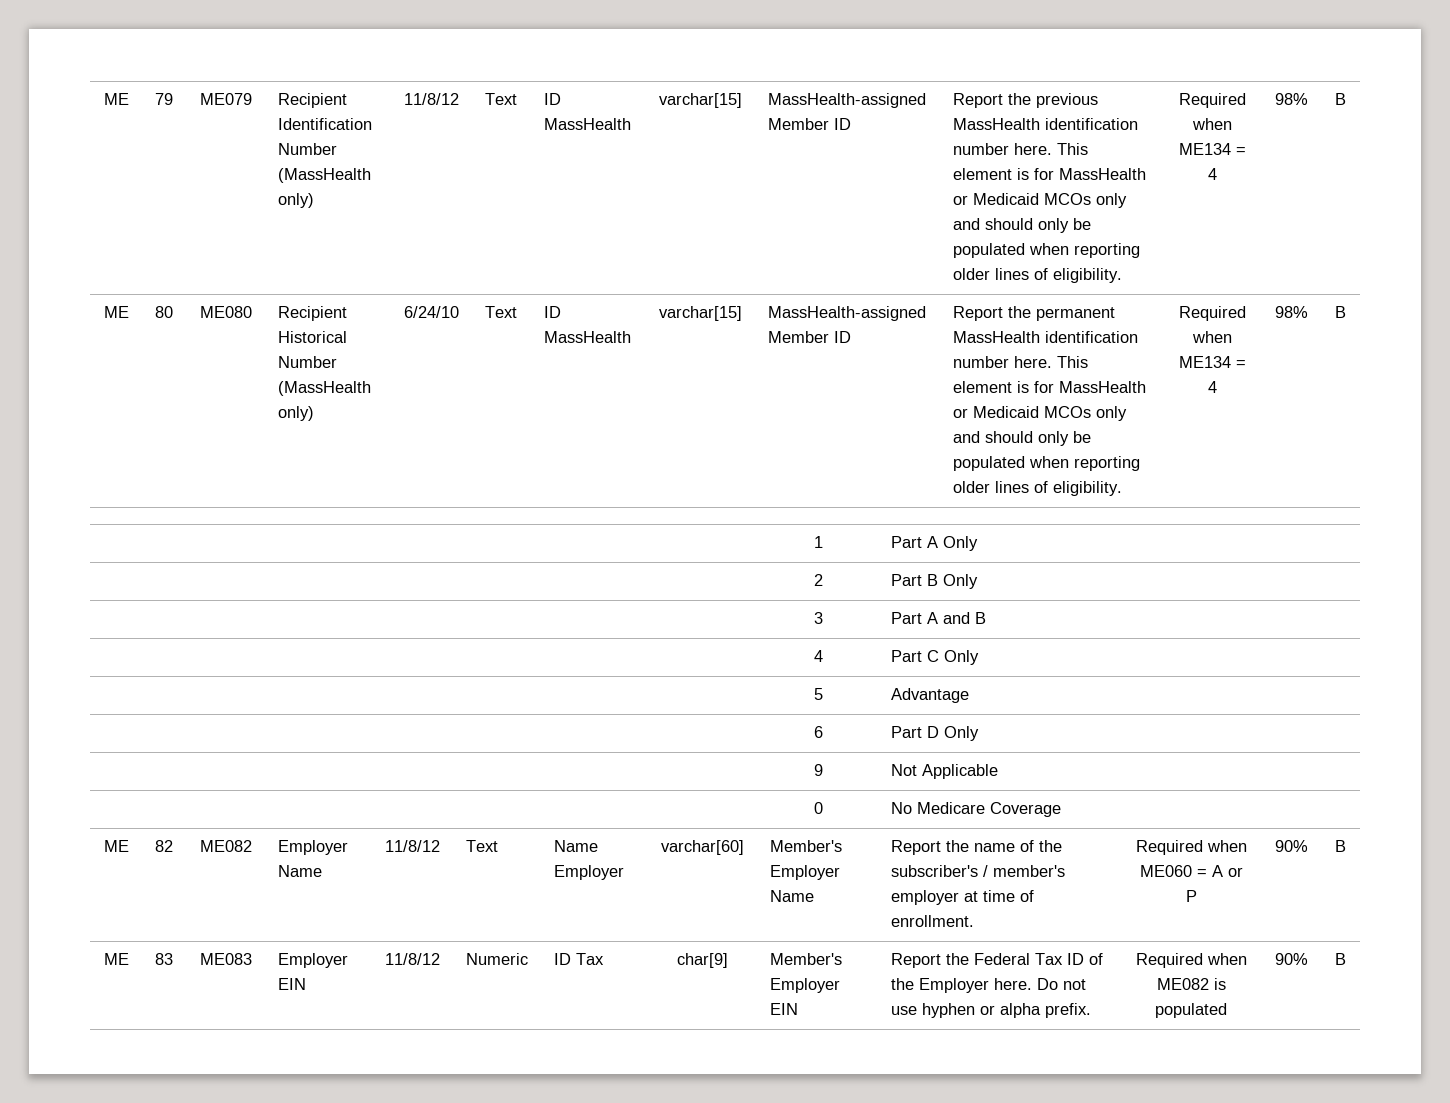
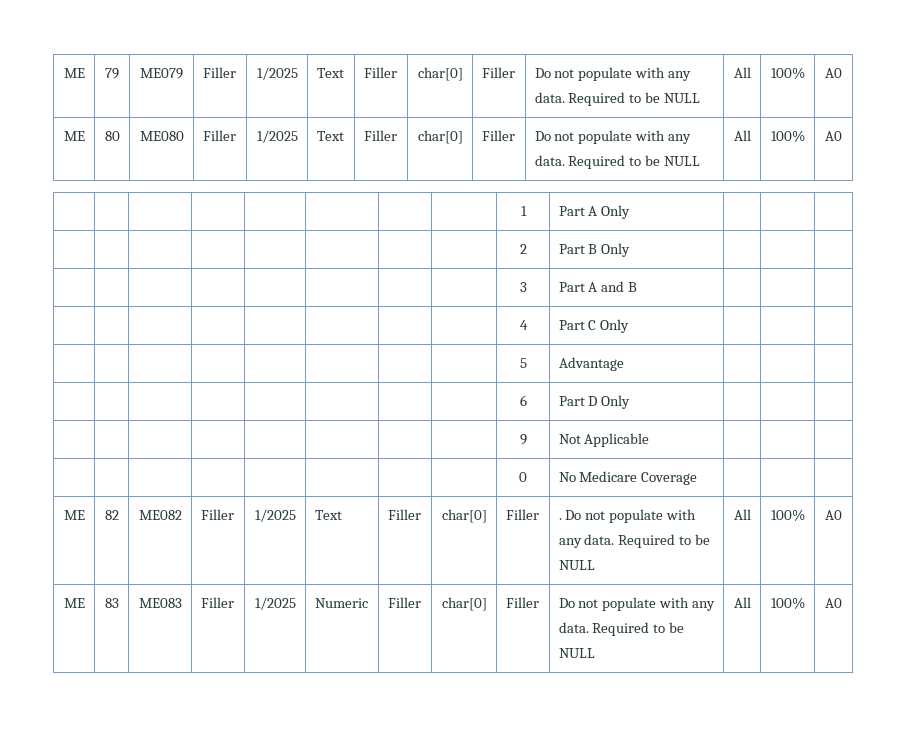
[277,93,347,108] [277,118,372,130] [277,143,337,155] [277,168,371,183] [277,193,314,208] [404,93,459,105] [484,93,517,105] [543,93,561,105] [543,118,631,130] [659,93,742,108] [767,93,926,108] [767,118,851,130] [952,93,1098,108] [952,118,1138,130] [952,143,1088,155] [952,168,1146,180] [952,193,1127,208] [952,218,1091,233] [952,243,1140,258] [952,268,1122,283] [1179,93,1246,108] [1192,118,1232,130] [1179,143,1246,155] [1208,168,1217,180] [1275,93,1308,105] [1335,93,1346,105] [103,306,129,318] [155,306,173,318] [200,306,252,318] [277,306,347,321] [277,331,347,343] [277,356,337,368] [277,381,371,396] [277,406,314,421] [404,306,459,318] [484,306,517,318] [543,306,561,318] [543,331,631,343] [659,306,742,321] [767,306,926,321] [767,331,851,343] [952,306,1115,321] [952,331,1138,343] [952,356,1088,368] [952,381,1146,393] [952,406,1127,421] [952,431,1091,446] [952,456,1140,471] [952,481,1122,496] [1179,306,1246,321] [1192,331,1232,343] [1179,356,1246,368] [1208,381,1217,393] [1275,306,1308,318] [1335,306,1346,318] Recipient Identification Number (MassHealth only) | 11/8/12 | Text | ID MassHealth | varchar[15] | MassHealth-assigned Member ID | Report the previous MassHealth identification number here. This element is for MassHealth or Medicaid MCOs only and should only be populated when reporting older lines of eligibility. | Required when ME134 = 4 | 98% | B // ME | 80 | ME080 | Recipient Historical Number (MassHealth only) | 6/24/10 | Text | ID MassHealth | varchar[15] | MassHealth-assigned Member ID | Report the permanent MassHealth identification number here. This element is for MassHealth or Medicaid MCOs only and should only be populated when reporting older lines of eligibility. | Required when ME134 = 4 | 98% | B -> [202,67,236,78] [256,67,298,80] [316,68,344,78] [363,67,397,78] [417,67,463,81] [481,67,515,78] [534,67,692,81] [534,92,701,106] [733,67,751,78] [770,67,805,79] [825,68,842,78] [63,131,85,141] [104,131,120,141] [139,131,184,141] [202,130,236,141] [256,130,298,143] [316,131,344,141] [363,130,397,141] [417,130,463,144] [481,130,515,141] [534,130,692,144] [534,155,701,169] [733,130,751,141] [770,130,805,142] [825,131,842,141] Filler | 1/2025 | Text | Filler | char[0] | Filler | Do not populate with any data. Required to be NULL | All | 100% | A0 // ME | 80 | ME080 | Filler | 1/2025 | Text | Filler | char[0] | Filler | Do not populate with any data. Required to be NULL | All | 100% | A0
[277,840,348,855] [277,865,322,877] [385,840,440,852] [465,840,498,852] [553,840,598,852] [553,865,624,880] [661,840,744,855] [769,840,842,852] [769,865,840,880] [769,890,814,902] [890,840,1062,855] [890,865,1065,877] [890,890,1034,905] [890,915,974,927] [1135,840,1247,855] [1139,865,1243,877] [1185,890,1197,902] [1275,840,1308,852] [1335,840,1346,852] [103,953,129,965] [155,953,173,965] [200,953,252,965] [277,953,348,968] [277,978,306,990] [385,953,440,965] [465,953,528,965] [553,953,604,965] [677,953,728,968] [769,953,842,965] [769,978,840,993] [769,1003,798,1015] [890,953,1103,968] [890,978,1086,993] [890,1003,1091,1018] [1135,953,1247,968] [1156,978,1226,990] [1155,1003,1227,1018] [1275,953,1308,965] [1335,953,1346,965] Employer Name | 11/8/12 | Text | Name Employer | varchar[60] | Member's Employer Name | Report the name of the subscriber's / member's employer at time of enrollment. | Required when ME060 = A or P | 90% | B // ME | 83 | ME083 | Employer EIN | 11/8/12 | Numeric | ID Tax | char[9] | Member's Employer EIN | Report the Federal Tax ID of the Employer here. Do not use hyphen or alpha prefix. | Required when ME082 is populated | 90% | B -> [200,509,234,520] [254,509,296,522] [314,510,342,520] [387,509,421,520] [441,509,487,523] [505,509,539,520] [558,509,697,523] [558,534,711,548] [558,560,595,570] [733,509,751,520] [770,509,805,521] [825,510,842,520] [63,598,85,608] [104,598,119,608] [138,598,182,608] [200,597,234,608] [254,597,296,610] [314,598,368,608] [387,597,421,608] [441,597,487,611] [505,597,539,608] [558,597,716,611] [558,622,685,636] [558,648,595,658] [733,597,751,608] [770,597,805,609] [825,598,842,608] Filler | 1/2025 | Text | Filler | char[0] | Filler | . Do not populate with any data. Required to be NULL | All | 100% | A0 // ME | 83 | ME083 | Filler | 1/2025 | Numeric | Filler | char[0] | Filler | Do not populate with any data. Required to be NULL | All | 100% | A0

